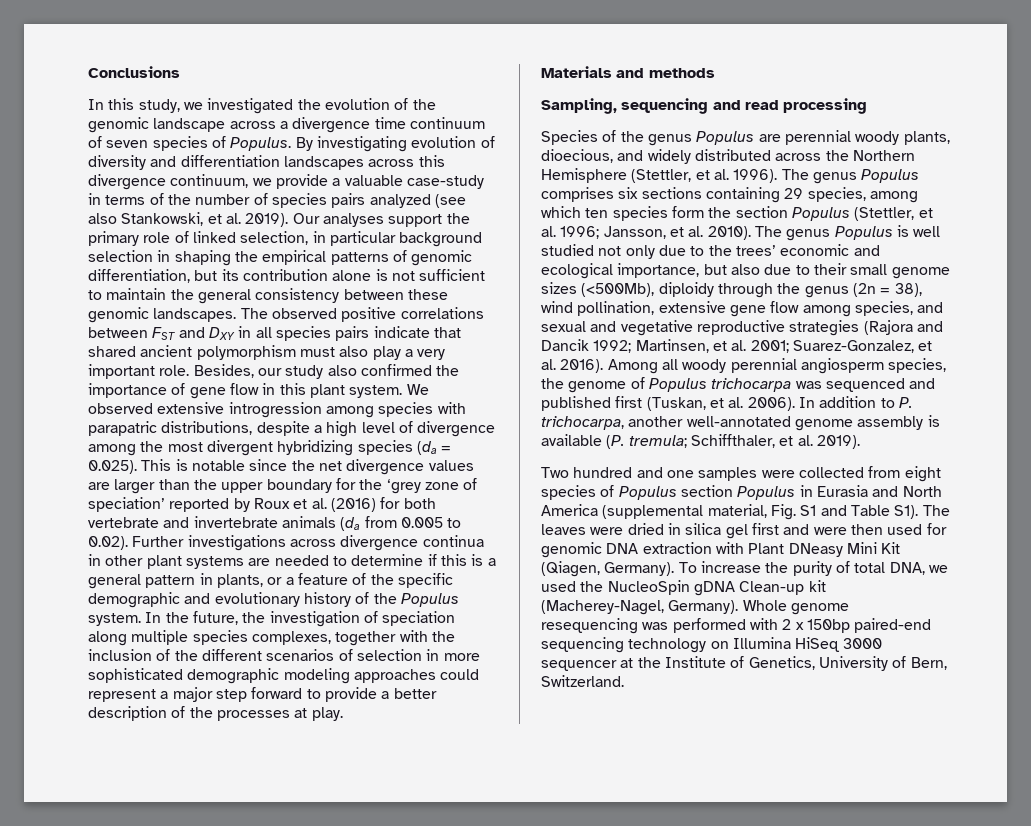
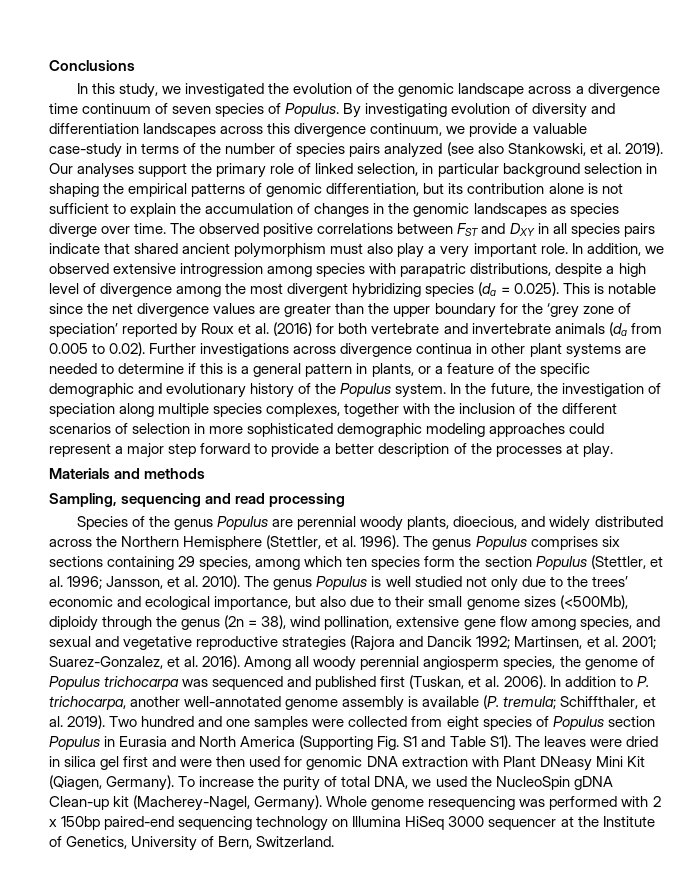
[106,288,448,304] [88,307,237,323] maintain the general consistency between these genomic landscapes. -> [130,203,619,217] [49,223,167,237] explain the accumulation of changes in the genomic landscapes as species diverge over time.
[193,364,460,379] [88,383,429,399] Besides, our study also confirmed the importance of gene flow in this plant system. We -> [571,243,664,256] In addition, we
[114,479,156,494] larger -> [284,303,332,317] greater
(860, 442) // -> (106, 722) none
[602,504,767,519] (supplemental material, -> [299,735,374,750] (Supporting

